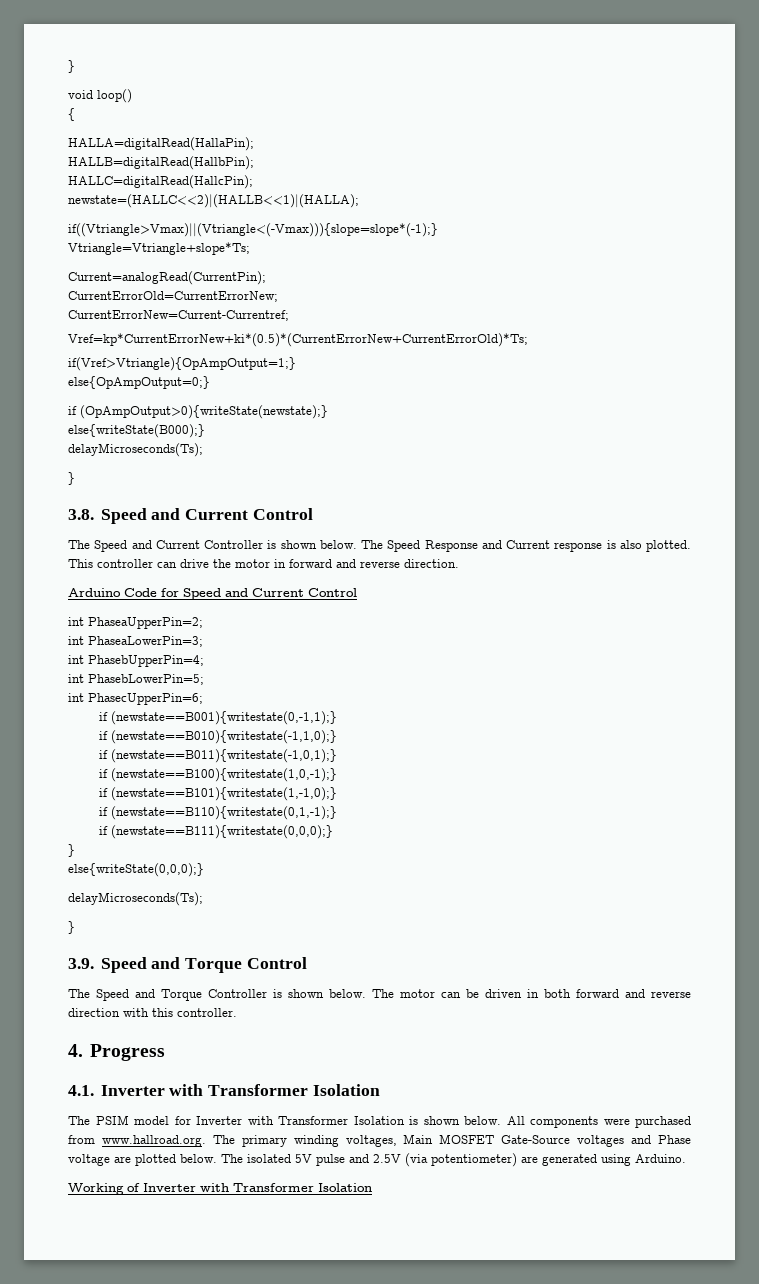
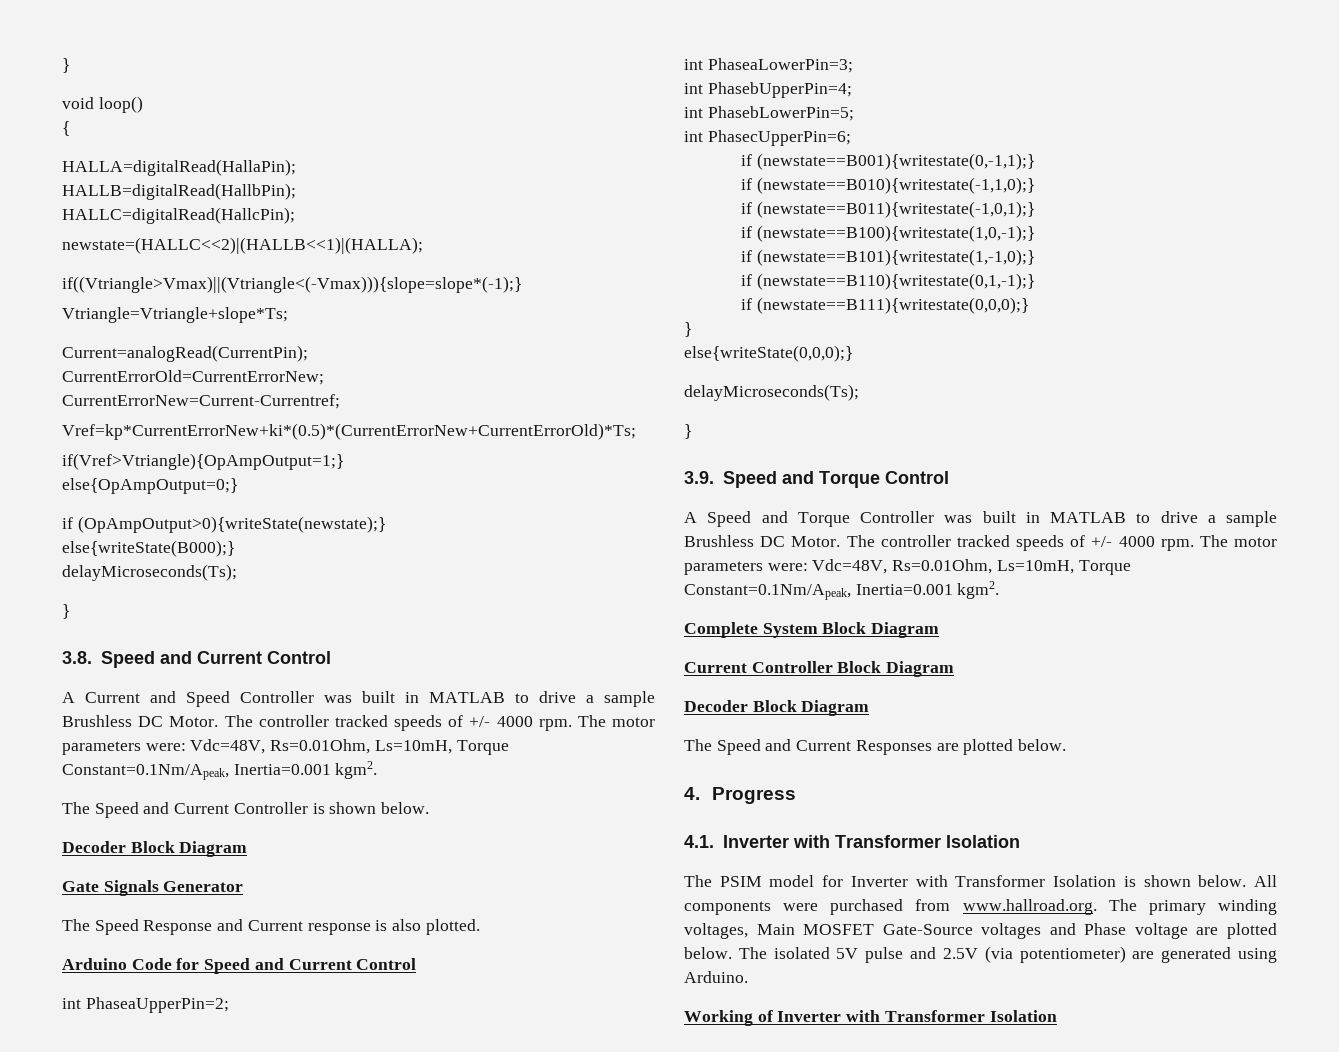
(313, 514) none -> [62,691,655,707] [62,715,655,731] [62,739,509,755] [62,761,378,780] // A Current and Speed Controller was built in MATLAB to drive a sample Brushless DC Motor. The controller tracked speeds of +/- 4000 rpm. The motor parameters were: Vdc=48V, Rs=0.01Ohm, Ls=10mH, Torque Constant=0.1Nm/Apeak, Inertia=0.001 kgm2.
(357, 544) none -> [62,841,248,857] [62,880,244,896] // Decoder Block Diagram // Gate Signals Generator //
[68,559,459,568] This controller can drive the motor in forward and reverse direction. -> (480, 927) none
[68,989,90,998] The -> [684,512,697,523] A
[273,989,691,998] [68,1008,237,1017] is shown below. The motor can be driven in both forward and reverse direction with this controller. -> [944,511,1277,527] [684,535,1277,551] [684,559,1131,575] [684,581,1000,600] [684,622,940,638] [684,661,955,677] [684,700,870,716] [684,739,1067,755] was built in MATLAB to drive a sample Brushless DC Motor. The controller tracked speeds of +/- 4000 rpm. The motor parameters were: Vdc=48V, Rs=0.01Ohm, Ls=10mH, Torque Constant=0.1Nm/Apeak, Inertia=0.001 kgm2. // Complete System Block Diagram // Current Controller Block Diagram // Decoder Block Diagram // The Speed and Current Responses are plotted below.

